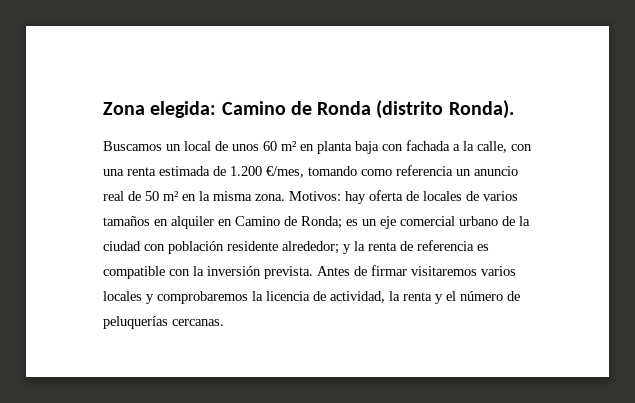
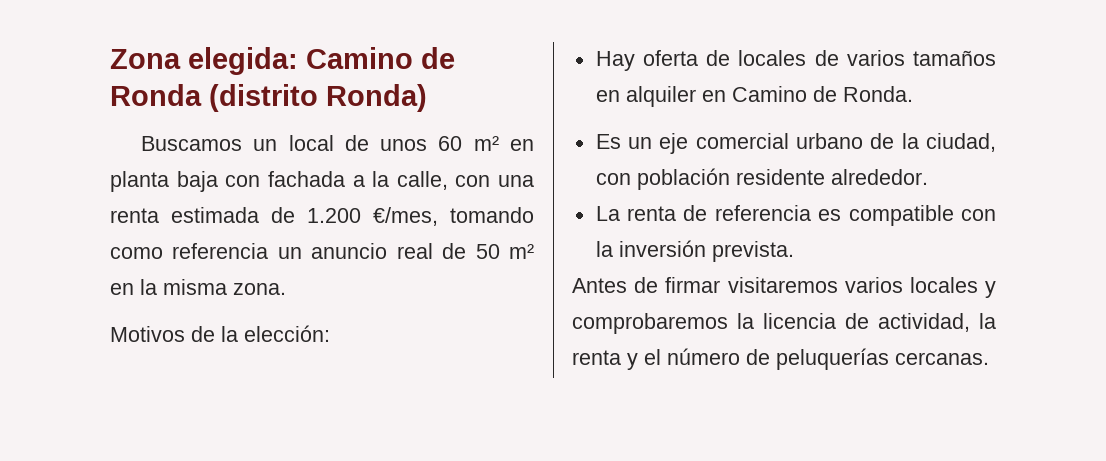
[448,100,514,119] Ronda). -> [326,84,427,112] Ronda)
[289,191,366,204] Motivos: hay -> [110,325,330,342] [595,51,635,71] // Motivos de la elección: // Hay
[301,216,358,229] Ronda; es -> [842,86,913,102] [595,134,621,149] Ronda. // Es
[103,241,141,251] ciudad -> [926,133,996,152] ciudad,
[282,241,365,254] alrededor; y la -> [830,169,928,185] [595,206,620,221] alrededor. // La
(313, 272) none -> (794, 251) //

